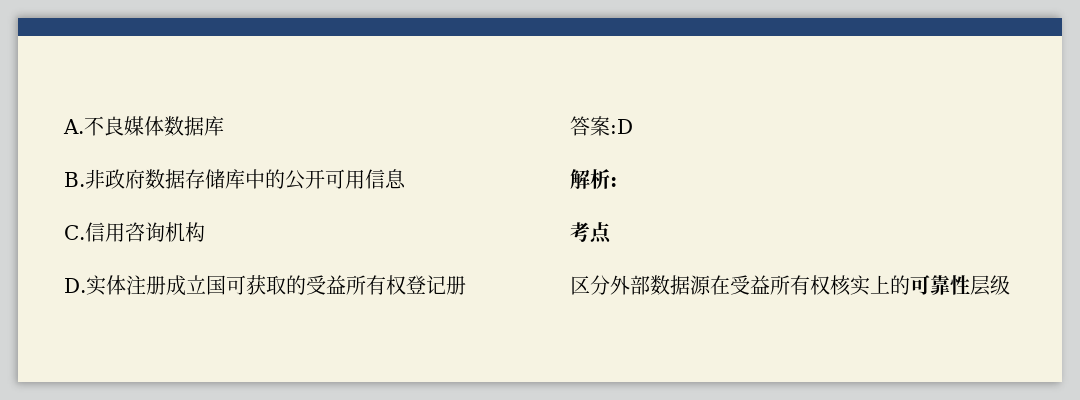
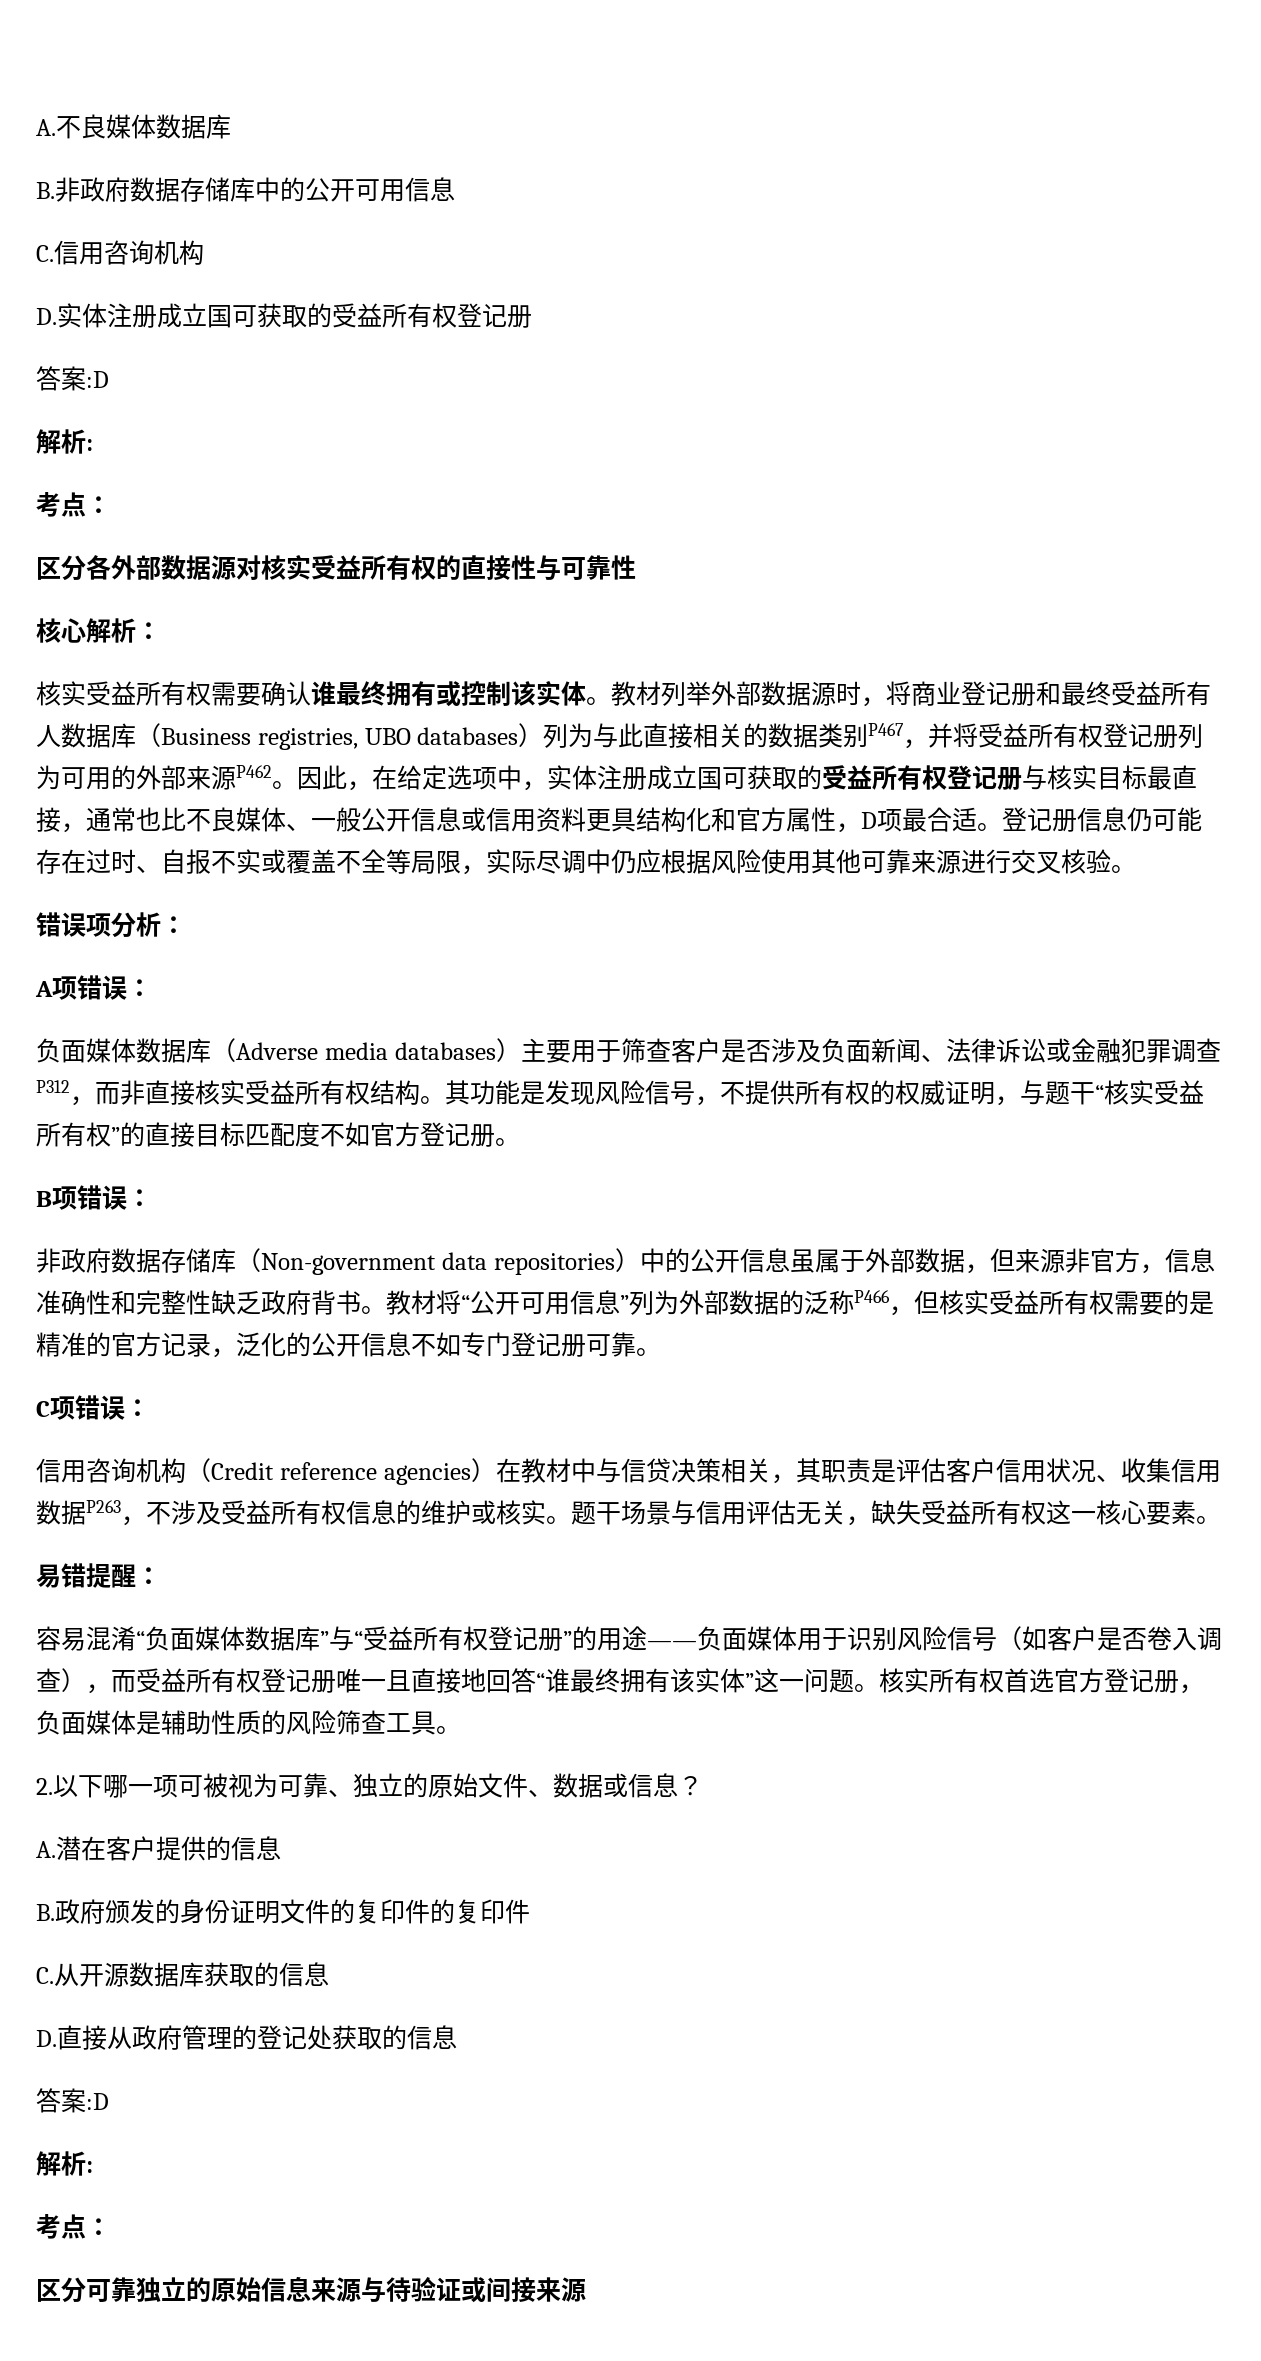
[570,275,910,296] // 区分外部数据源在受益所有权核实上的 -> [86,496,111,514] [36,555,561,581] ： // 区分各外部数据源对核实受益所有权的直接性与
[970,275,1010,296] 层级 -> [36,618,161,643] [36,681,1211,707] [36,723,905,750] [903,723,1204,749] [36,765,272,790] [272,765,1197,791] [36,807,1202,833] [36,849,1136,875] [36,912,186,938] [35,975,152,1000] [36,1038,1221,1063] [36,1080,70,1093] [70,1080,1204,1106] [36,1122,520,1147] [36,1185,152,1210] [36,1248,1215,1275] [36,1290,890,1315] [889,1290,1214,1316] [36,1332,661,1358] [36,1395,150,1420] [36,1458,1221,1485] [36,1500,121,1525] [121,1500,1221,1526] [36,1563,161,1588] [36,1626,1222,1651] [36,1668,1204,1694] [36,1710,461,1735] [36,1773,703,1798] [36,1836,281,1861] [36,1899,530,1924] [36,1962,329,1987] [36,2025,457,2050] [36,2088,109,2113] [36,2151,93,2176] [36,2214,111,2239] [36,2276,586,2303] // 核心解析： // 核实受益所有权需要确认谁最终拥有或控制该实体。教材列举外部数据源时，将商业登记册和最终受益所有人数据库（Business registries, UBO databases）列为与此直接相关的数据类别P467，并将受益所有权登记册列为可用的外部来源P462。因此，在给定选项中，实体注册成立国可获取的受益所有权登记册与核实目标最直接，通常也比不良媒体、一般公开信息或信用资料更具结构化和官方属性，D项最合适。登记册信息仍可能存在过时、自报不实或覆盖不全等局限，实际尽调中仍应根据风险使用其他可靠来源进行交叉核验。 // 错误项分析： // A项错误： // 负面媒体数据库（Adverse media databases）主要用于筛查客户是否涉及负面新闻、法律诉讼或金融犯罪调查P312，而非直接核实受益所有权结构。其功能是发现风险信号，不提供所有权的权威证明，与题干“核实受益所有权”的直接目标匹配度不如官方登记册。 // B项错误： // 非政府数据存储库（Non-government data repositories）中的公开信息虽属于外部数据，但来源非官方，信息准确性和完整性缺乏政府背书。教材将“公开可用信息”列为外部数据的泛称P466，但核实受益所有权需要的是精准的官方记录，泛化的公开信息不如专门登记册可靠。 // C项错误： // 信用咨询机构（Credit reference agencies）在教材中与信贷决策相关，其职责是评估客户信用状况、收集信用数据P263，不涉及受益所有权信息的维护或核实。题干场景与信用评估无关，缺失受益所有权这一核心要素。 // 易错提醒： // 容易混淆“负面媒体数据库”与“受益所有权登记册”的用途——负面媒体用于识别风险信号（如客户是否卷入调查），而受益所有权登记册唯一且直接地回答“谁最终拥有该实体”这一问题。核实所有权首选官方登记册，负面媒体是辅助性质的风险筛查工具。 // 2.以下哪一项可被视为可靠、独立的原始文件、数据或信息？ // A.潜在客户提供的信息 // B.政府颁发的身份证明文件的复印件的复印件 // C.从开源数据库获取的信息 // D.直接从政府管理的登记处获取的信息 // 答案:D // 解析: // 考点： // 区分可靠独立的原始信息来源与待验证或间接来源

